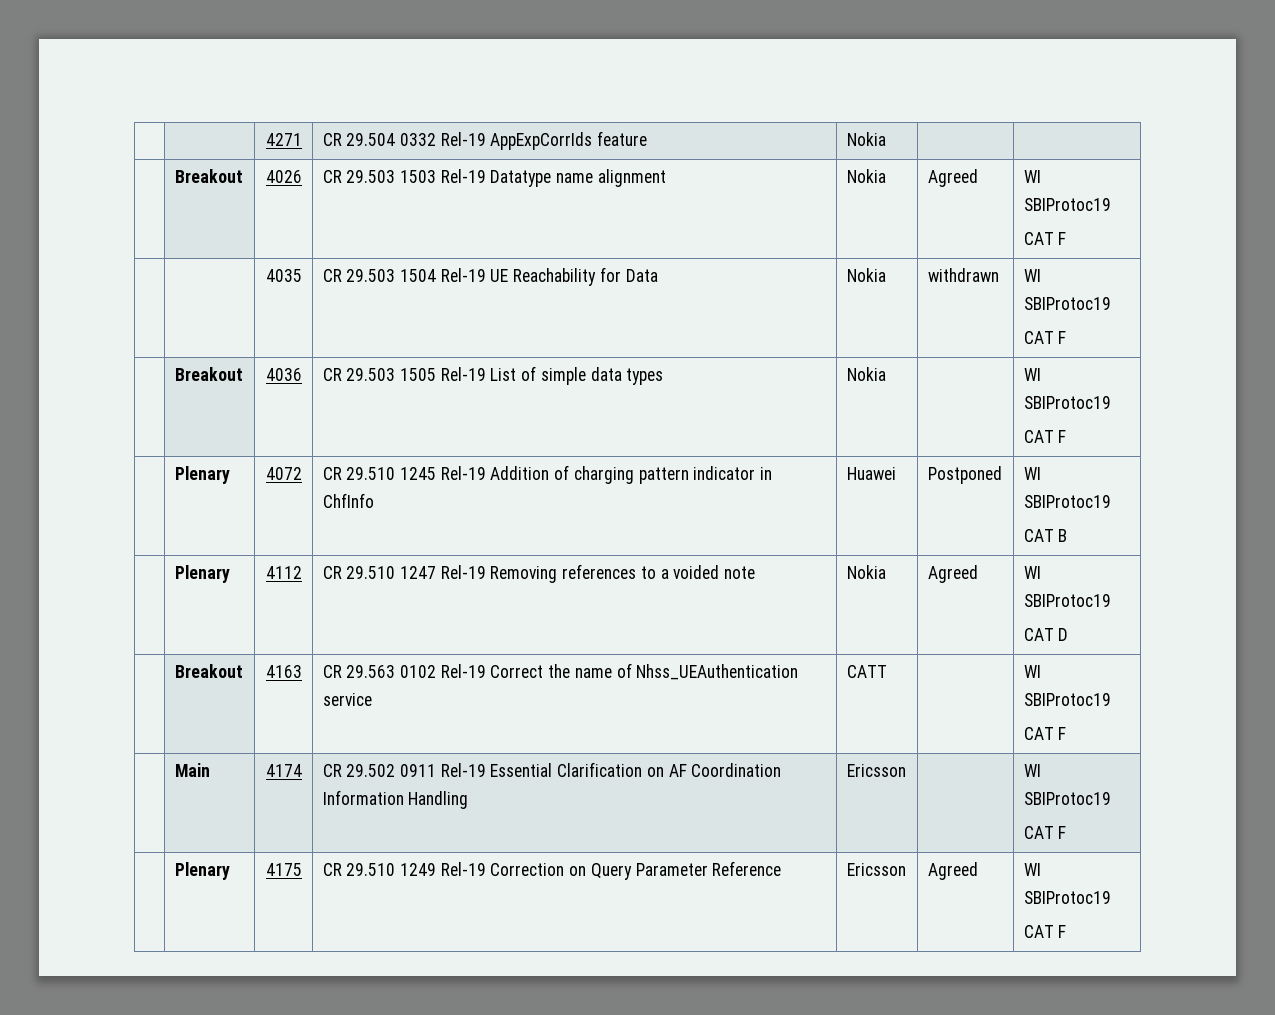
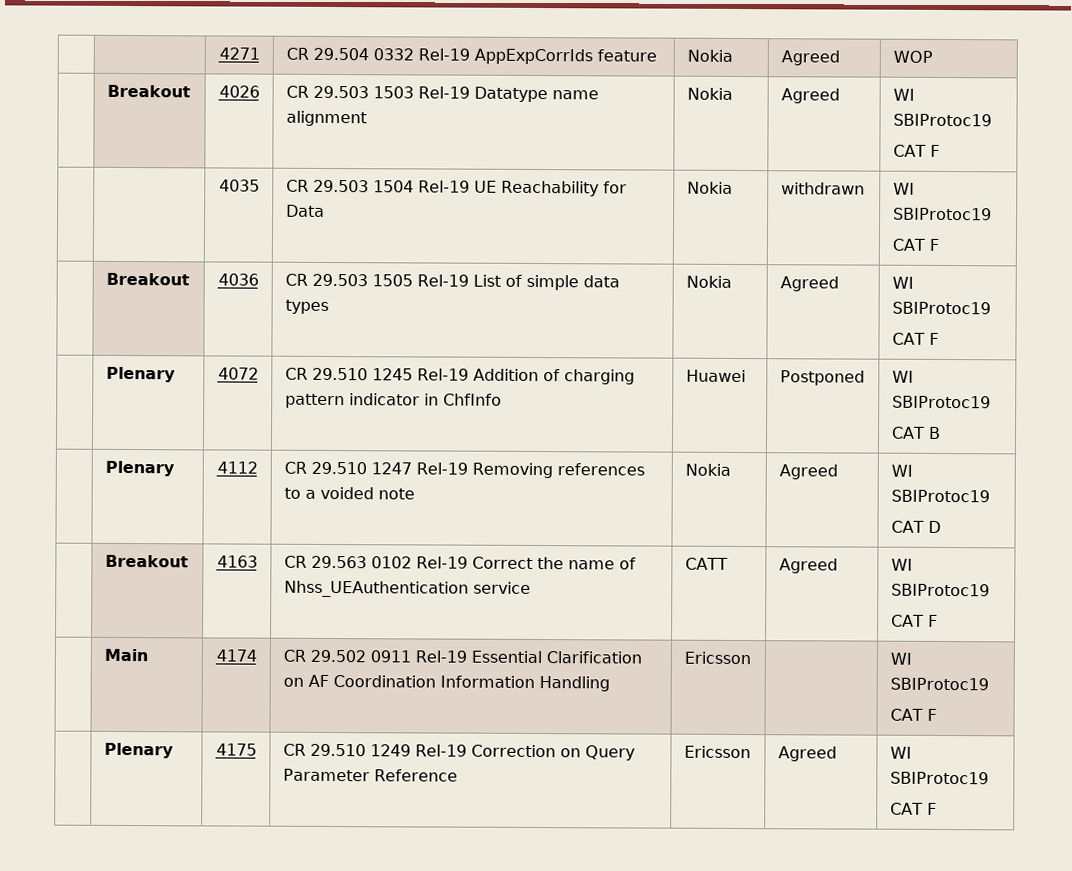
(886, 139) | -> [780,50,840,66] [892,50,933,63] Agreed | WOP
(886, 374) none -> [779,276,839,292] Agreed
(887, 671) none -> [778,558,838,574] Agreed

